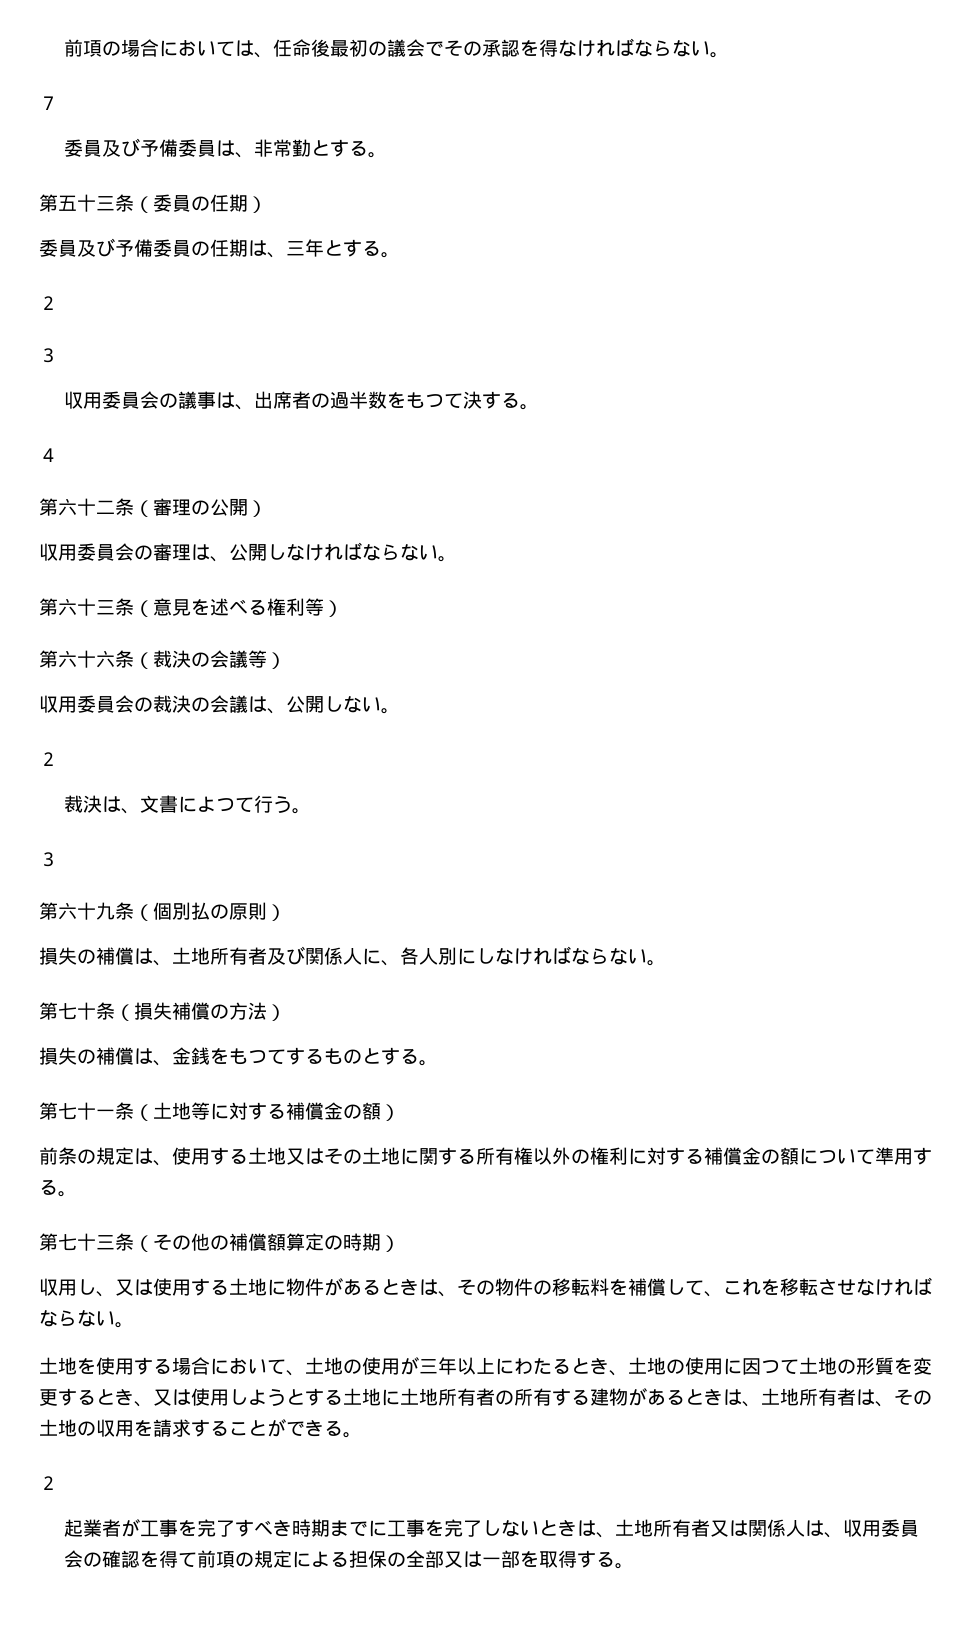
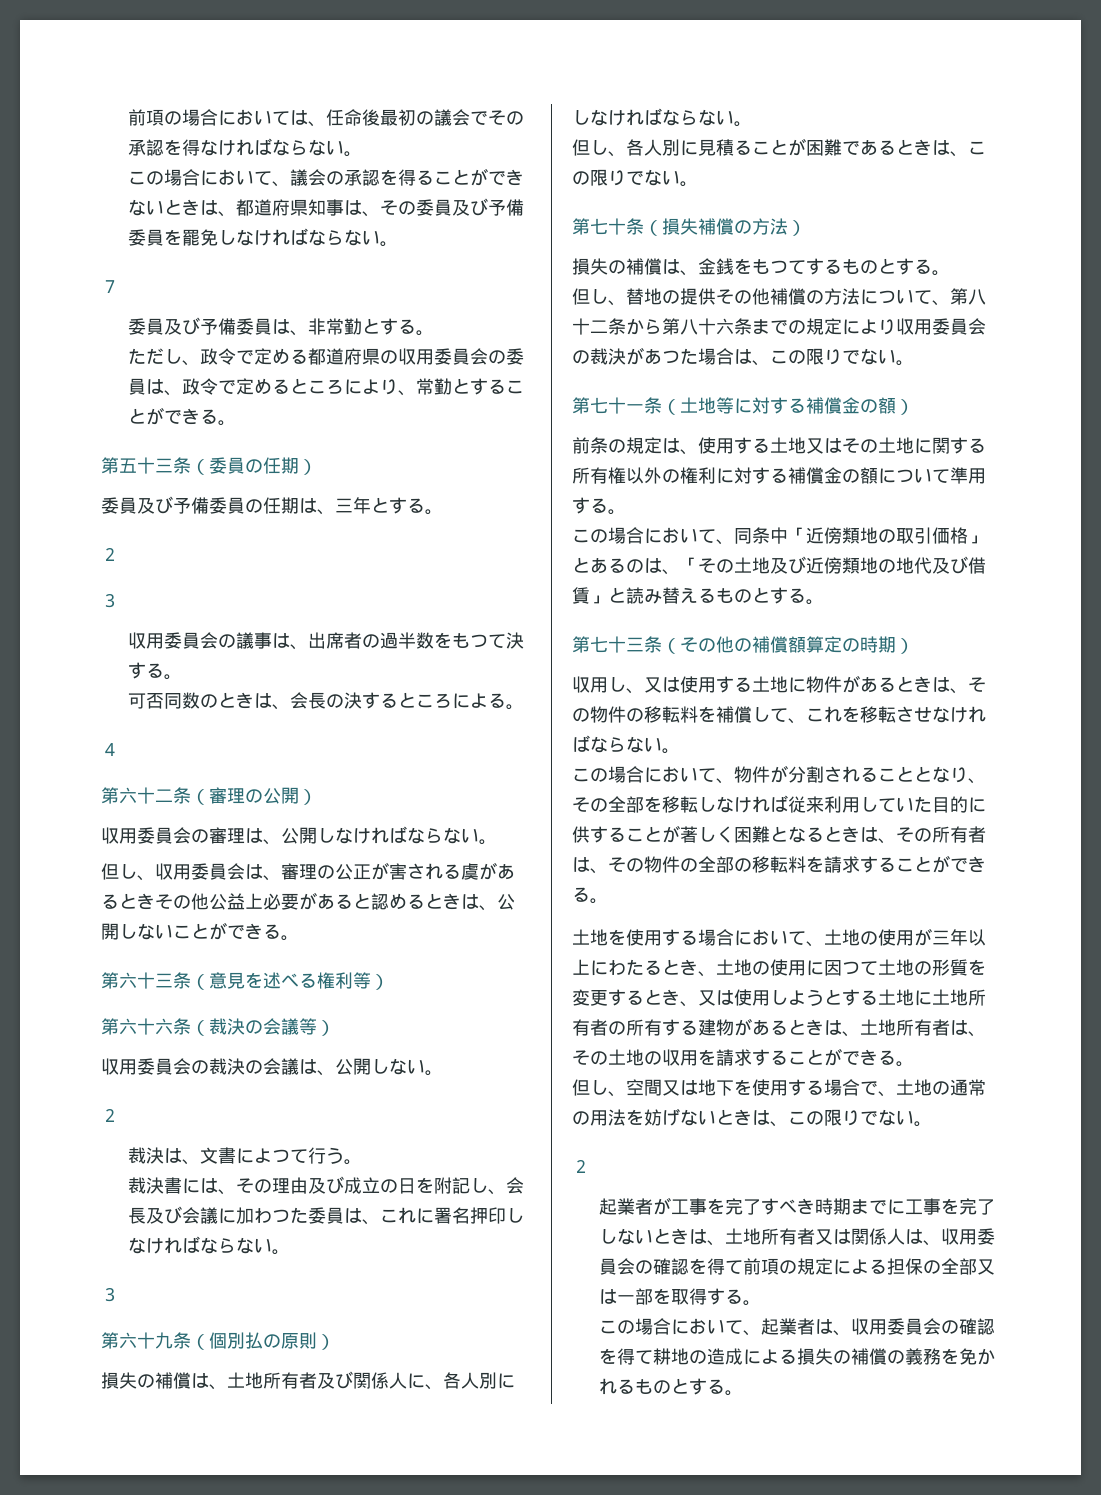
(730, 55) none -> [127,168,524,187] [127,198,524,217] [127,228,398,247] // この場合において、議会の承認を得ることができないときは、都道府県知事は、その委員及び予備委員を罷免しなければならない。
(388, 155) none -> [127,348,524,366] [127,378,524,396] [127,407,236,426] // ただし、政令で定める都道府県の収用委員会の委員は、政令で定めるところにより、常勤とすることができる。
(540, 407) none -> [127,692,524,710] // 可否同数のときは、会長の決するところによる。
(457, 559) none -> [101,862,515,881] [101,892,515,911] [101,922,299,941] // 但し、収用委員会は、審理の公正が害される虞があるときその他公益上必要があると認めるときは、公開しないことができる。
(312, 811) none -> [127,1176,524,1195] [127,1206,524,1225] [127,1236,290,1255] // 裁決書には、その理由及び成立の日を附記し、会長及び会議に加わつた委員は、これに署名押印しなければならない。
(666, 963) none -> [572,138,986,157] [572,169,698,187] // 但し、各人別に見積ることが困難であるときは、この限りでない。
(438, 1063) none -> [572,288,986,306] [572,318,986,335] [572,347,914,366] // 但し、替地の提供その他補償の方法について、第八十二条から第八十六条までの規定により収用委員会の裁決があつた場合は、この限りでない。
(77, 1194) none -> [572,527,986,545] [572,556,986,575] [572,587,824,605] // この場合において、同条中「近傍類地の取引価格」とあるのは、「その土地及び近傍類地の地代及び借賃」と読み替えるものとする。
(134, 1325) none -> [572,765,986,784] [572,795,986,813] [572,825,986,844] [572,855,986,874] [572,887,608,904] // この場合において、物件が分割されることとなり、その全部を移転しなければ従来利用していた目的に供することが著しく困難となるときは、その所有者は、その物件の全部の移転料を請求することができる。
(362, 1435) none -> [572,1079,986,1097] [572,1108,932,1127] // 但し、空間又は地下を使用する場合で、土地の通常の用法を妨げないときは、この限りでない。
(635, 1566) none -> [598,1318,995,1336] [598,1348,995,1365] [598,1378,743,1396] // この場合において、起業者は、収用委員会の確認を得て耕地の造成による損失の補償の義務を免かれるものとする。

